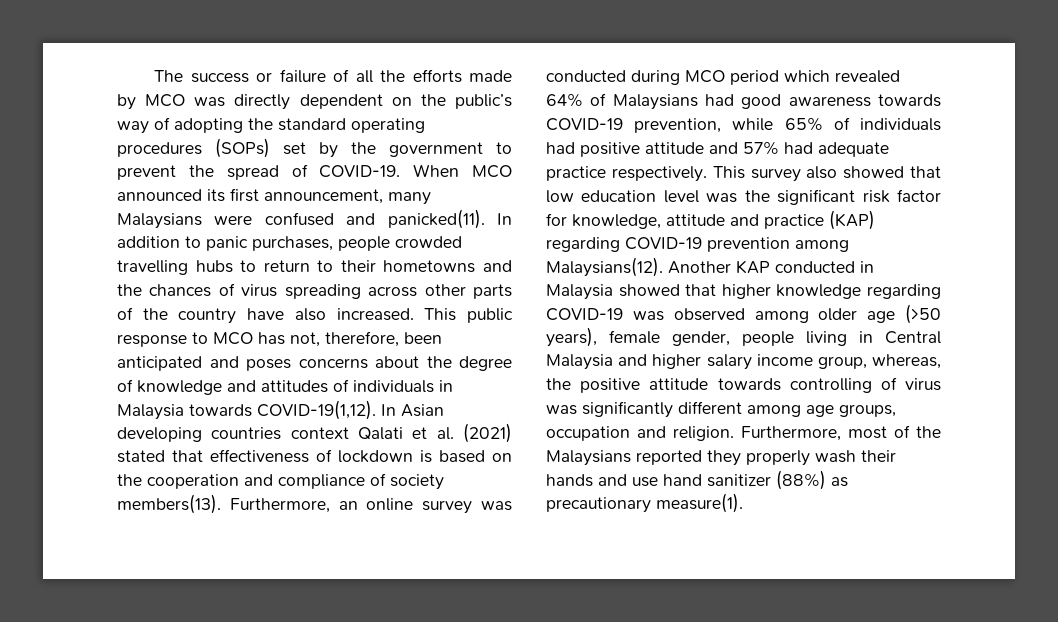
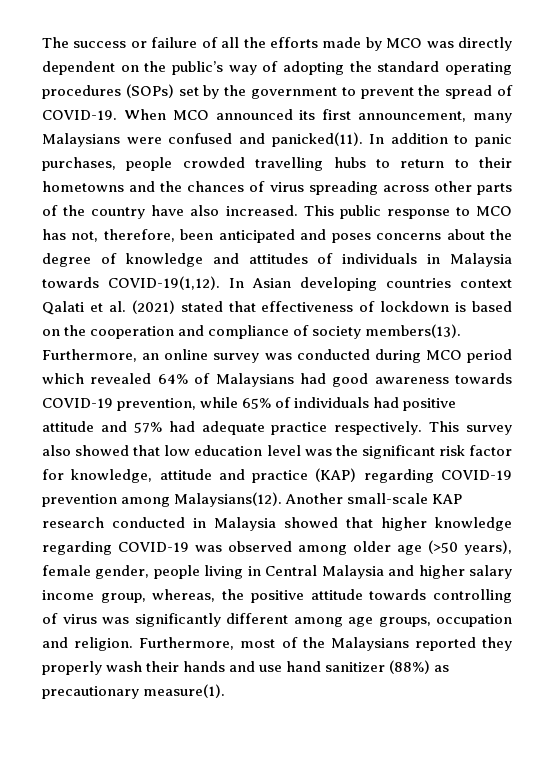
[736,260,770,274] KAP -> [347,493,463,504] [42,517,104,528] small-scale KAP research

